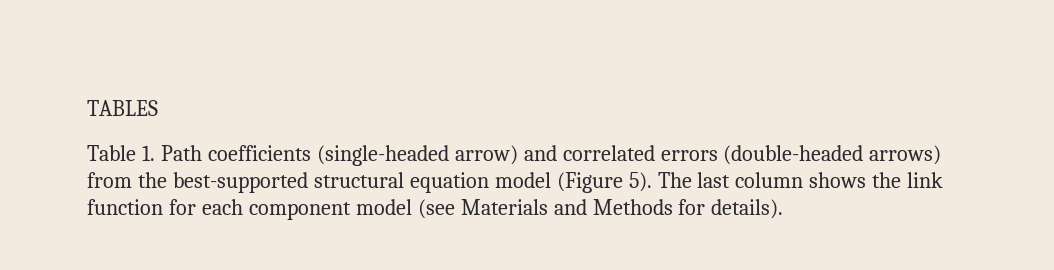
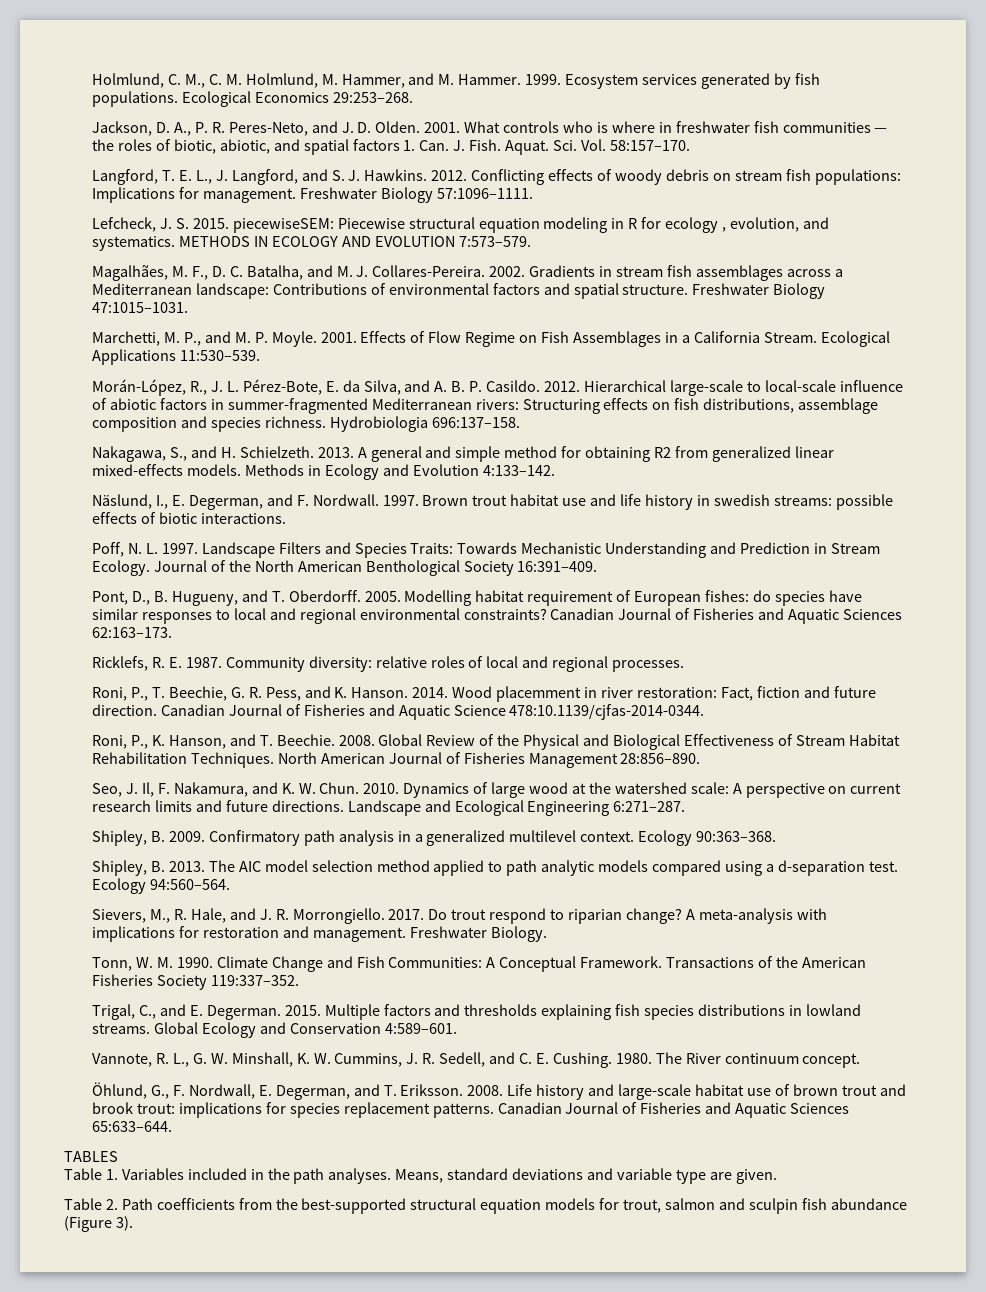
[87,100,158,116] [87,145,942,166] TABLES // Table 1. Path coefficients (single-headed arrow) and correlated errors (double-headed arrows) -> [92,73,820,89] [92,91,413,107] [92,121,888,136] [92,139,690,155] [92,169,901,185] [92,187,533,203] [92,217,829,233] [92,236,531,251] [92,265,843,281] [92,283,826,299] [92,302,189,313] [92,331,890,347] [92,349,261,365] [92,379,903,396] [92,398,879,414] [92,416,520,432] [92,446,834,462] [92,464,555,480] [92,494,893,510] [92,512,286,524] [92,542,880,558] [92,560,598,576] [92,590,862,606] [92,608,902,624] [92,627,173,638] [92,656,685,672] [92,686,876,702] [92,704,705,720] [92,734,900,750] [92,752,701,768] [92,782,902,798] [92,800,686,816] [92,830,777,846] [92,860,898,876] [92,878,231,894] [92,908,827,924] [92,926,547,942] [92,956,866,972] [92,974,299,990] [92,1004,861,1020] [92,1022,457,1038] [92,1052,861,1068] [92,1082,906,1100] [92,1102,850,1118] [92,1121,173,1132] [64,1151,118,1162] [64,1168,777,1184] [64,1198,235,1210] Holmlund, C. M., C. M. Holmlund, M. Hammer, and M. Hammer. 1999. Ecosystem services generated by fish populations. Ecological Economics 29:253–268. // Jackson, D. A., P. R. Peres-Neto, and J. D. Olden. 2001. What controls who is where in freshwater fish communities — the roles of biotic, abiotic, and spatial factors 1. Can. J. Fish. Aquat. Sci. Vol. 58:157–170. // Langford, T. E. L., J. Langford, and S. J. Hawkins. 2012. Conflicting effects of woody debris on stream fish populations: Implications for management. Freshwater Biology 57:1096–1111. // Lefcheck, J. S. 2015. piecewiseSEM: Piecewise structural equation modeling in R for ecology , evolution, and systematics. METHODS IN ECOLOGY AND EVOLUTION 7:573–579. // Magalhães, M. F., D. C. Batalha, and M. J. Collares-Pereira. 2002. Gradients in stream fish assemblages across a Mediterranean landscape: Contributions of environmental factors and spatial structure. Freshwater Biology 47:1015–1031. // Marchetti, M. P., and M. P. Moyle. 2001. Effects of Flow Regime on Fish Assemblages in a California Stream. Ecological Applications 11:530–539. // Morán-López, R., J. L. Pérez-Bote, E. da Silva, and A. B. P. Casildo. 2012. Hierarchical large-scale to local-scale influence of abiotic factors in summer-fragmented Mediterranean rivers: Structuring effects on fish distributions, assemblage composition and species richness. Hydrobiologia 696:137–158. // Nakagawa, S., and H. Schielzeth. 2013. A general and simple method for obtaining R2 from generalized linear mixed-effects models. Methods in Ecology and Evolution 4:133–142. // Näslund, I., E. Degerman, and F. Nordwall. 1997. Brown trout habitat use and life history in swedish streams: possible effects of biotic interactions. // Poff, N. L. 1997. Landscape Filters and Species Traits: Towards Mechanistic Understanding and Prediction in Stream Ecology. Journal of the North American Benthological Society 16:391–409. // Pont, D., B. Hugueny, and T. Oberdorff. 2005. Modelling habitat requirement of European fishes: do species have similar responses to local and regional environmental constraints? Canadian Journal of Fisheries and Aquatic Sciences 62:163–173. // Ricklefs, R. E. 1987. Community diversity: relative roles of local and regional processes. // Roni, P., T. Beechie, G. R. Pess, and K. Hanson. 2014. Wood placemment in river restoration: Fact, fiction and future direction. Canadian Journal of Fisheries and Aquatic Science 478:10.1139/cjfas-2014-0344. // Roni, P., K. Hanson, and T. Beechie. 2008. Global Review of the Physical and Biological Effectiveness of Stream Habitat Rehabilitation Techniques. North American Journal of Fisheries Management 28:856–890. // Seo, J. Il, F. Nakamura, and K. W. Chun. 2010. Dynamics of large wood at the watershed scale: A perspective on current research limits and future directions. Landscape and Ecological Engineering 6:271–287. // Shipley, B. 2009. Confirmatory path analysis in a generalized multilevel context. Ecology 90:363–368. // Shipley, B. 2013. The AIC model selection method applied to path analytic models compared using a d-separation test. Ecology 94:560–564. // Sievers, M., R. Hale, and J. R. Morrongiello. 2017. Do trout respond to riparian change? A meta-analysis with implications for restoration and management. Freshwater Biology. // Tonn, W. M. 1990. Climate Change and Fish Communities: A Conceptual Framework. Transactions of the American Fisheries Society 119:337–352. // Trigal, C., and E. Degerman. 2015. Multiple factors and thresholds explaining fish species distributions in lowland streams. Global Ecology and Conservation 4:589–601. // Vannote, R. L., G. W. Minshall, K. W. Cummins, J. R. Sedell, and C. E. Cushing. 1980. The River continuum concept. // Öhlund, G., F. Nordwall, E. Degerman, and T. Eriksson. 2008. Life history and large-scale habitat use of brown trout and brook trout: implications for species replacement patterns. Canadian Journal of Fisheries and Aquatic Sciences 65:633–644. // TABLES // Table 1. Variables included in the path analyses. Means, standard deviations and variable type are given. // Table 2. Path coefficients
[494,172,944,193] [87,199,784,220] model (Figure 5). The last column shows the link function for each component model (see Materials and Methods for details). -> [545,1198,907,1214] [64,1216,133,1232] models for trout, salmon and sculpin fish abundance (Figure 3).

